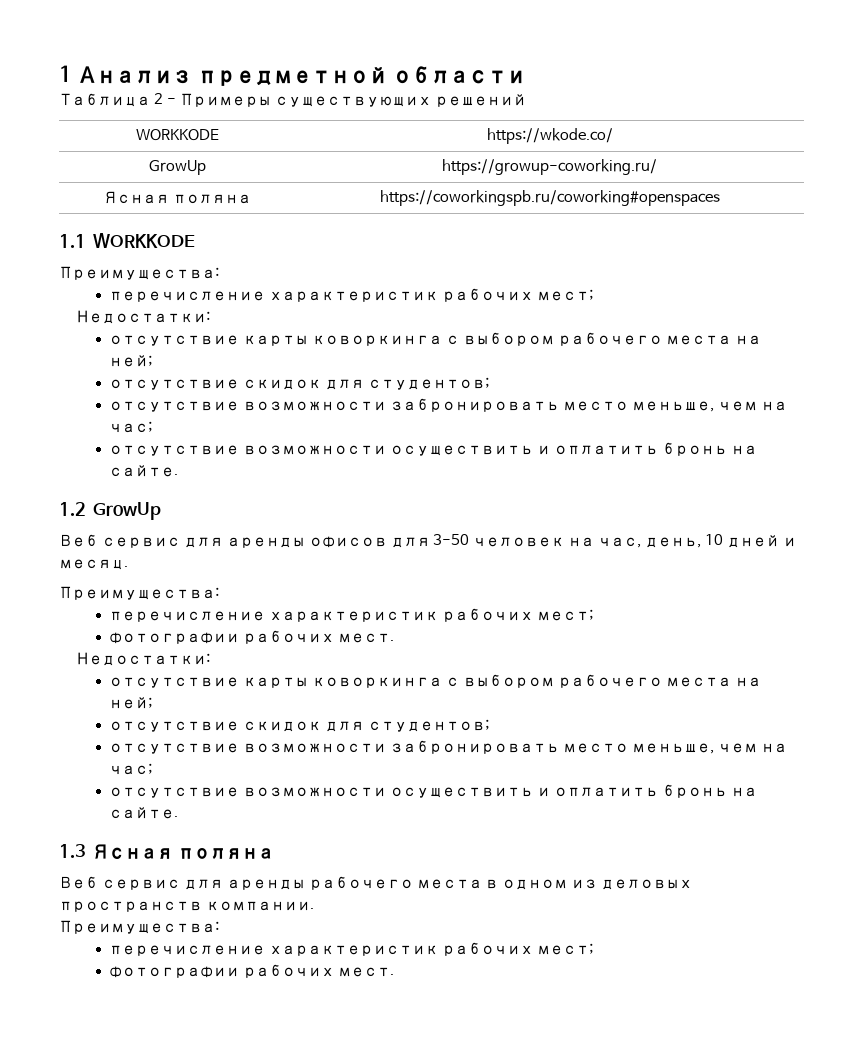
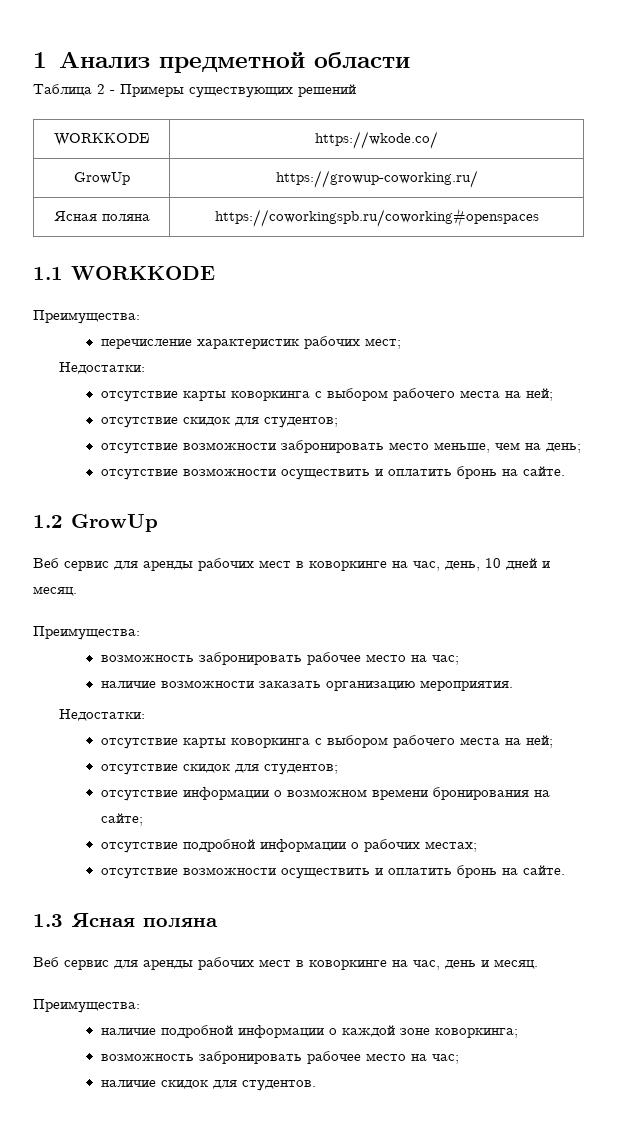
[109,421,153,433] час; -> [545,443,581,453] день;
[308,534,565,548] офисов для 3-50 человек -> [198,558,387,571] рабочих мест в коворкинге
[109,608,594,622] [109,630,395,644] перечисление характеристик рабочих мест; // фотографии рабочих мест. -> [100,652,459,665] [100,680,513,691] возможность забронировать рабочее место на час; // наличие возможности заказать организацию мероприятия.
[243,740,787,754] [109,763,153,775] возможности забронировать место меньше, чем на час; -> [182,787,550,800] [100,813,143,826] [100,839,477,853] информации о возможном времени бронирования на сайте; // отсутствие подробной информации о рабочих местах;
[308,876,693,890] [59,901,314,912] [59,920,219,934] [109,942,594,956] [109,964,395,978] рабочего места в одном из деловых пространств компании. // Преимущества: // перечисление характеристик рабочих мест; // фотографии рабочих мест. -> [198,957,538,970] [33,999,140,1013] [100,1025,518,1038] [100,1051,459,1064] [100,1080,316,1091] рабочих мест в коворкинге на час, день и месяц. // Преимущества: // наличие подробной информации о каждой зоне коворкинга; // возможность забронировать рабочее место на час; // наличие скидок для студентов.

